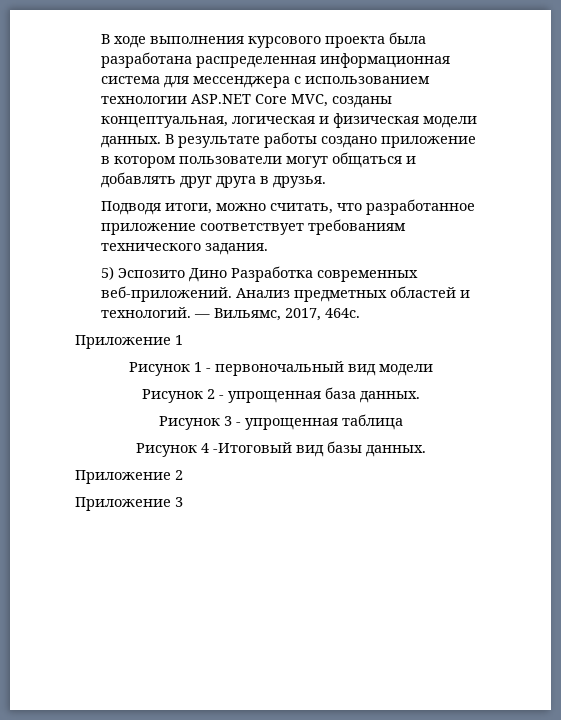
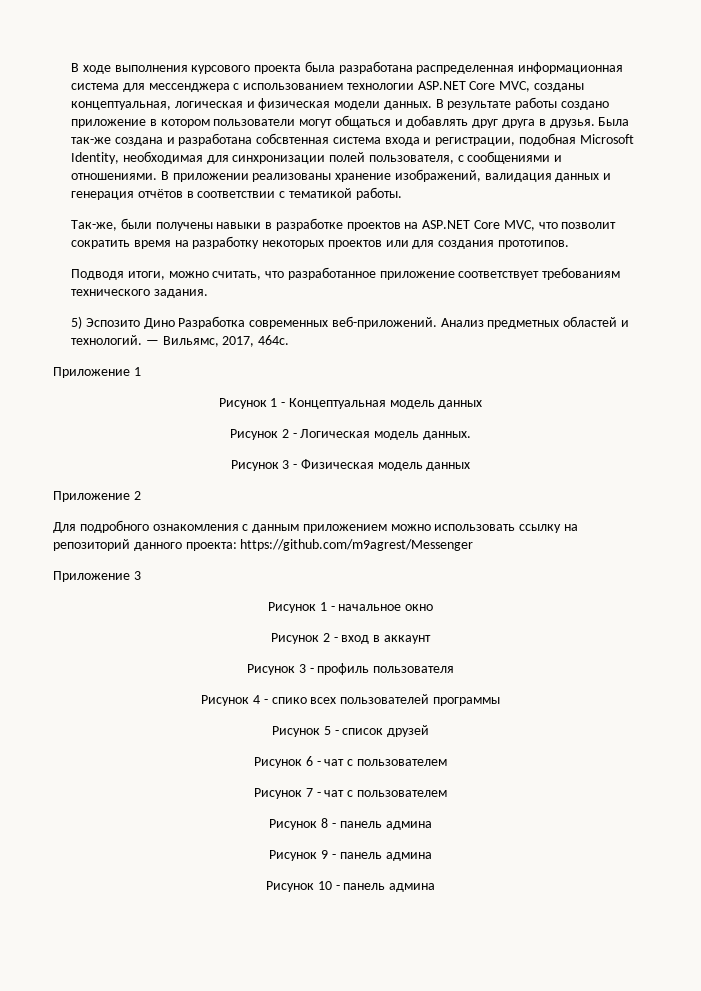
(326, 182) none -> [598,117,630,126] [71,133,634,146] [71,151,563,164] [71,169,612,182] [71,187,402,200] [71,218,617,231] [71,236,570,249] Была так-же создана и разработана собсвтенная система входа и регистрации, подобная Microsoft Identity, необходимая для синхронизации полей пользователя, с сообщениями и отношениями. В приложении реализованы хранение изображений, валидация данных и генерация отчётов в соответствии с тематикой работы. // Так-же, были получены навыки в разработке проектов на ASP.NET Core MVC, что позволит сократить время на разработку некоторых проектов или для создания прототипов.
[214,361,433,376] [141,387,356,403] первоночальный вид модели // Рисунок 2 - упрощенная база -> [288,398,483,409] [230,429,420,440] Концептуальная модель данных // Рисунок 2 - Логическая модель
[244,414,403,430] [135,441,426,457] [75,470,183,484] [75,497,183,511] упрощенная таблица // Рисунок 4 -Итоговый вид базы данных. // Приложение 2 // Приложение 3 -> [300,459,471,471] [53,491,141,502] [53,520,579,533] [53,539,474,551] [53,571,141,582] [267,602,434,613] [271,633,431,644] [246,663,455,675] [201,694,500,706] [271,725,430,737] [254,756,447,768] [254,788,447,799] [269,818,432,830] [269,850,432,861] [265,881,436,892] Физическая модель данных // Приложение 2 // Для подробного ознакомления с данным приложением можно использовать ссылку на репозиторий данного проекта: https://github.com/m9agrest/Messenger // Приложение 3 // Рисунок 1 - начальное окно // Рисунок 2 - вход в аккаунт // Рисунок 3 - профиль пользователя // Рисунок 4 - спико всех пользователей программы // Рисунок 5 - список друзей // Рисунок 6 - чат с пользователем // Рисунок 7 - чат с пользователем // Рисунок 8 - панель админа // Рисунок 9 - панель админа // Рисунок 10 - панель админа

